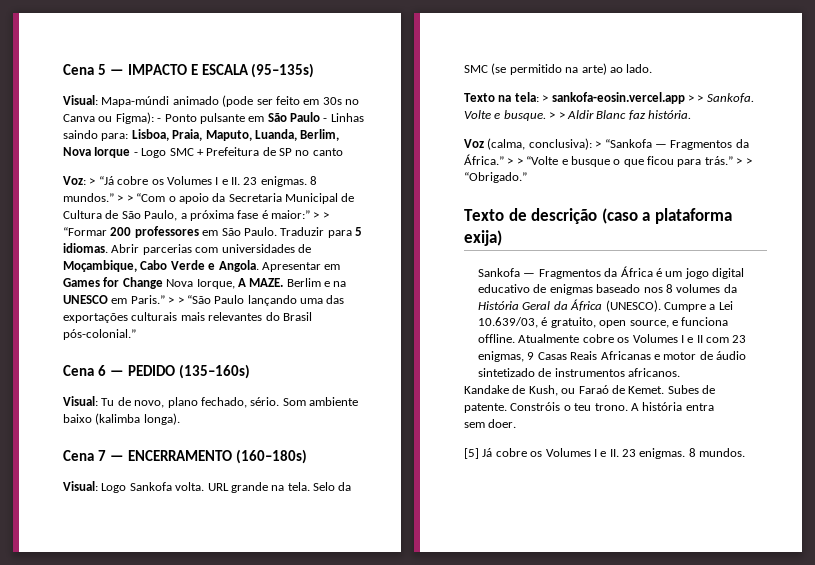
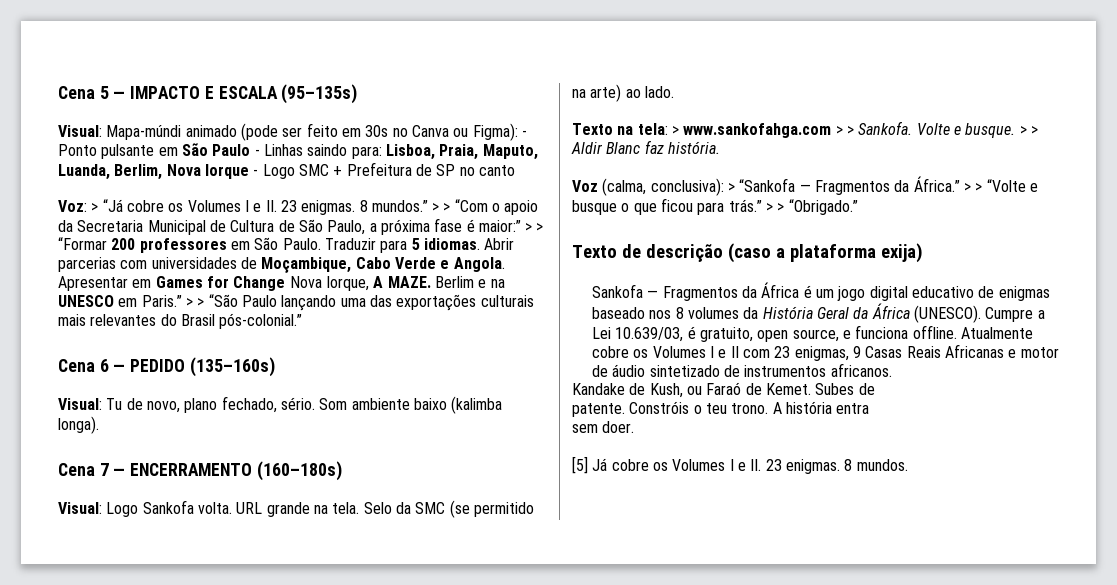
[551,92,685,104] sankofa-eosin.vercel.app -> [683,123,832,138] www.sankofahga.com

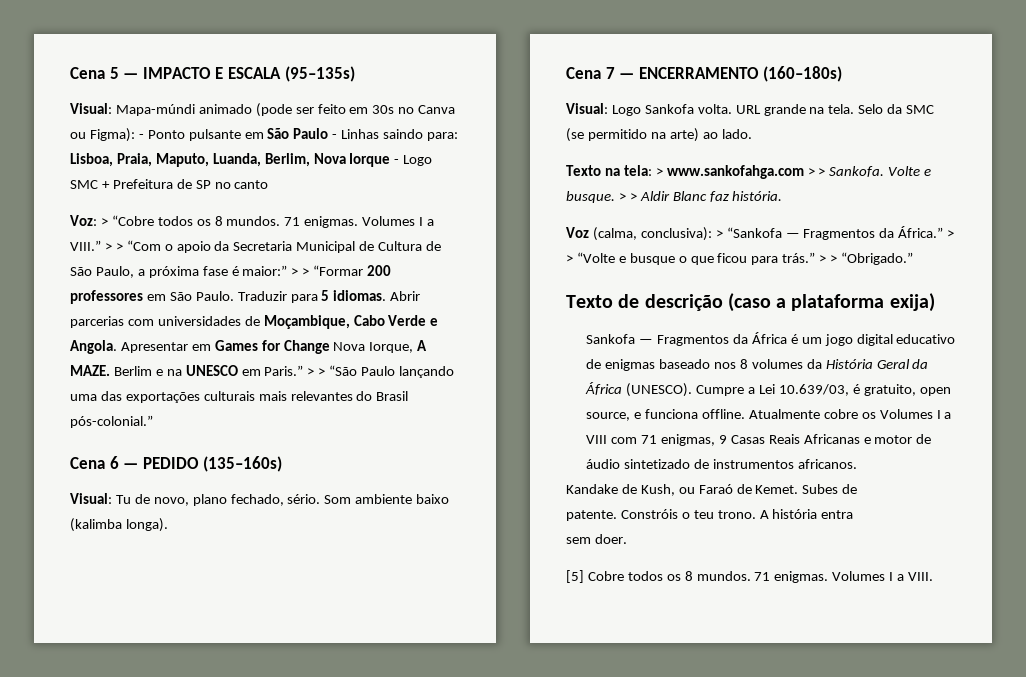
[102,199,428,215] “Já cobre os Volumes I e II. 23 enigmas. 8 mundos.” -> [111,215,435,228] [70,240,101,251] “Cobre todos os 8 mundos. 71 enigmas. Volumes I a VIII.”
[718,346,791,358] e II com 23 -> [944,412,952,419] [586,435,658,444] a VIII com 71
[592,458,908,474] Já cobre os Volumes I e II. 23 enigmas. 8 mundos. -> [587,571,934,583] Cobre todos os 8 mundos. 71 enigmas. Volumes I a VIII.

